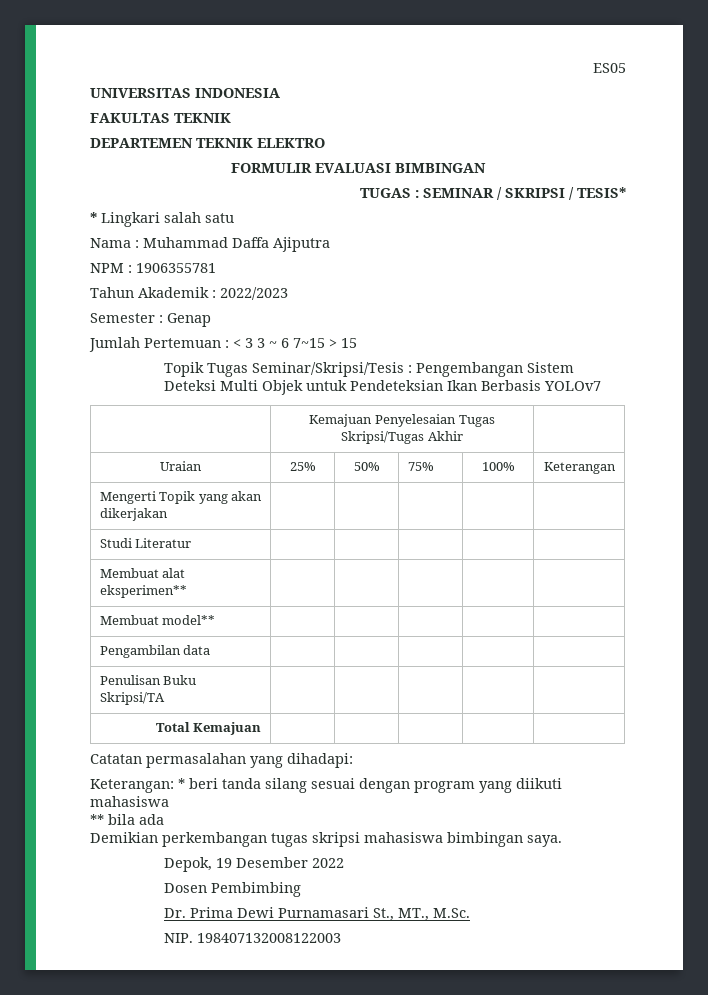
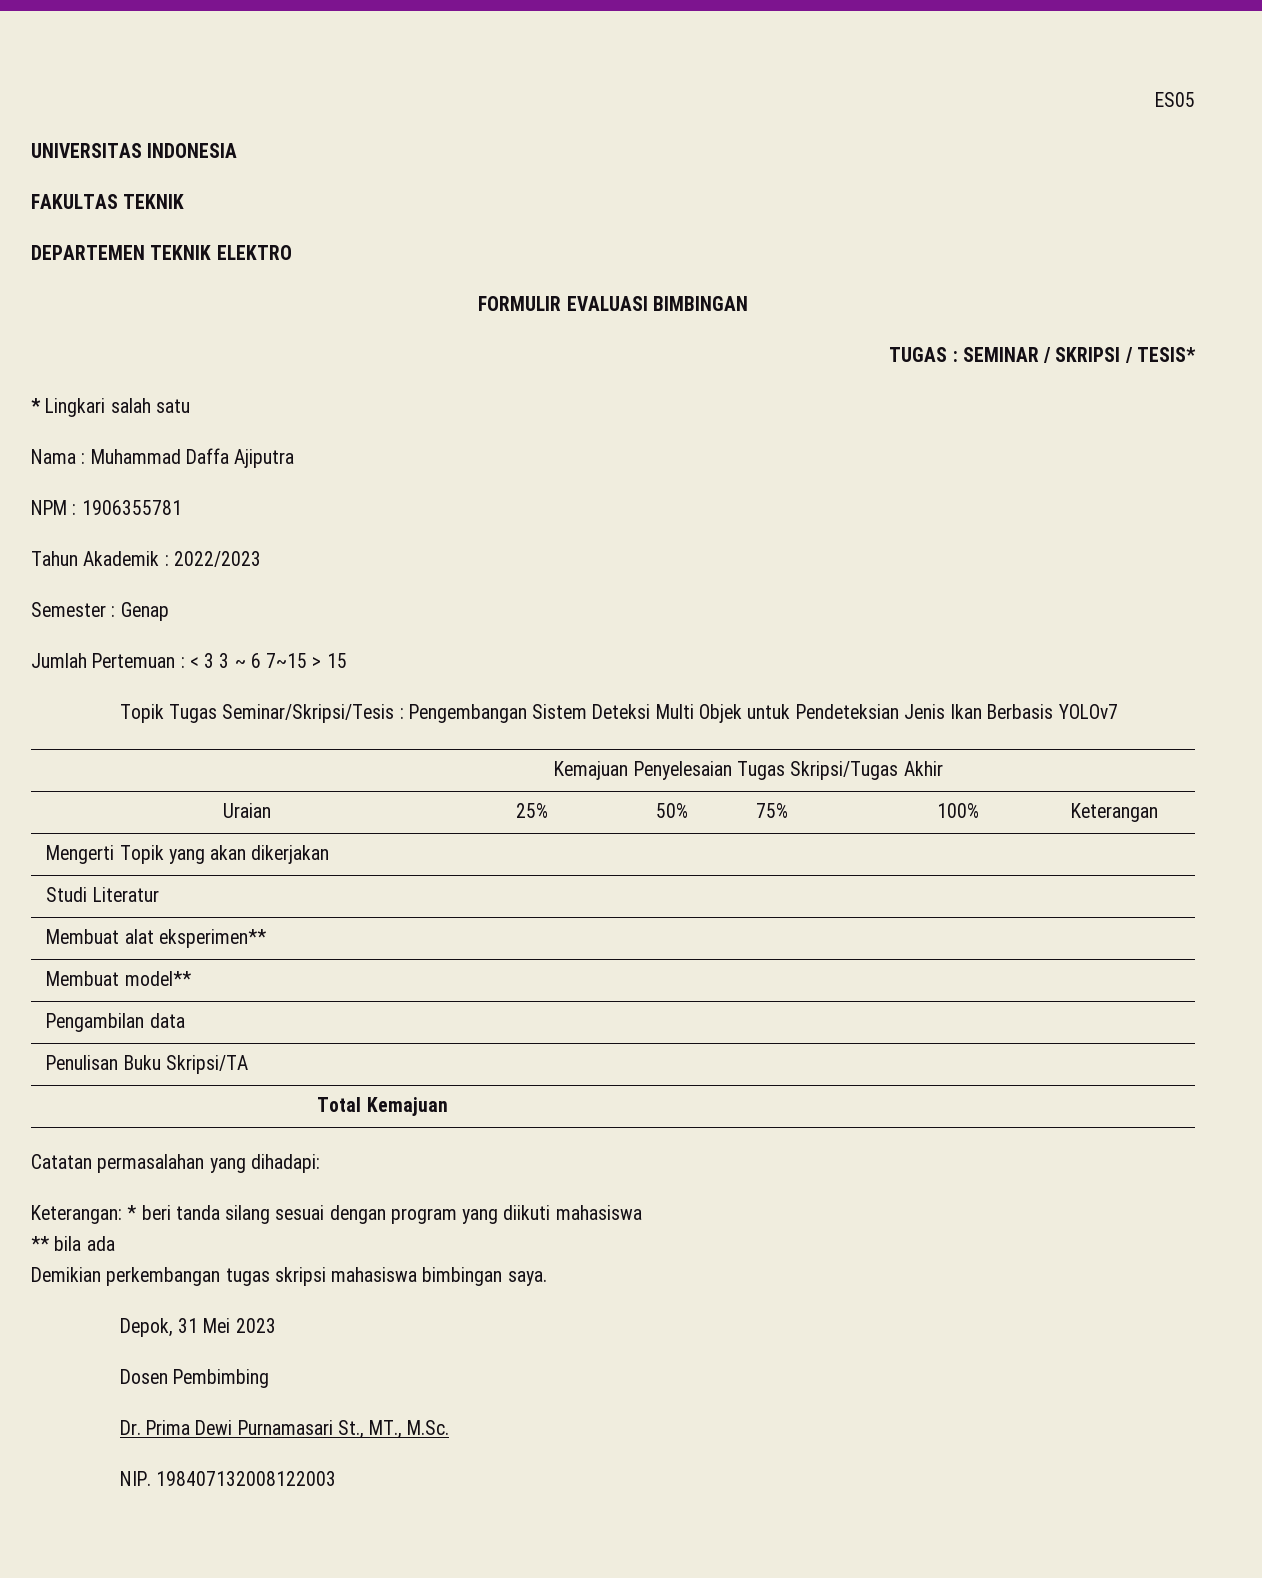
(443, 385) none -> [903,704,945,719] Jenis
[215,857,344,868] 19 Desember 2022 -> [178,1318,276,1333] 31 Mei 2023

